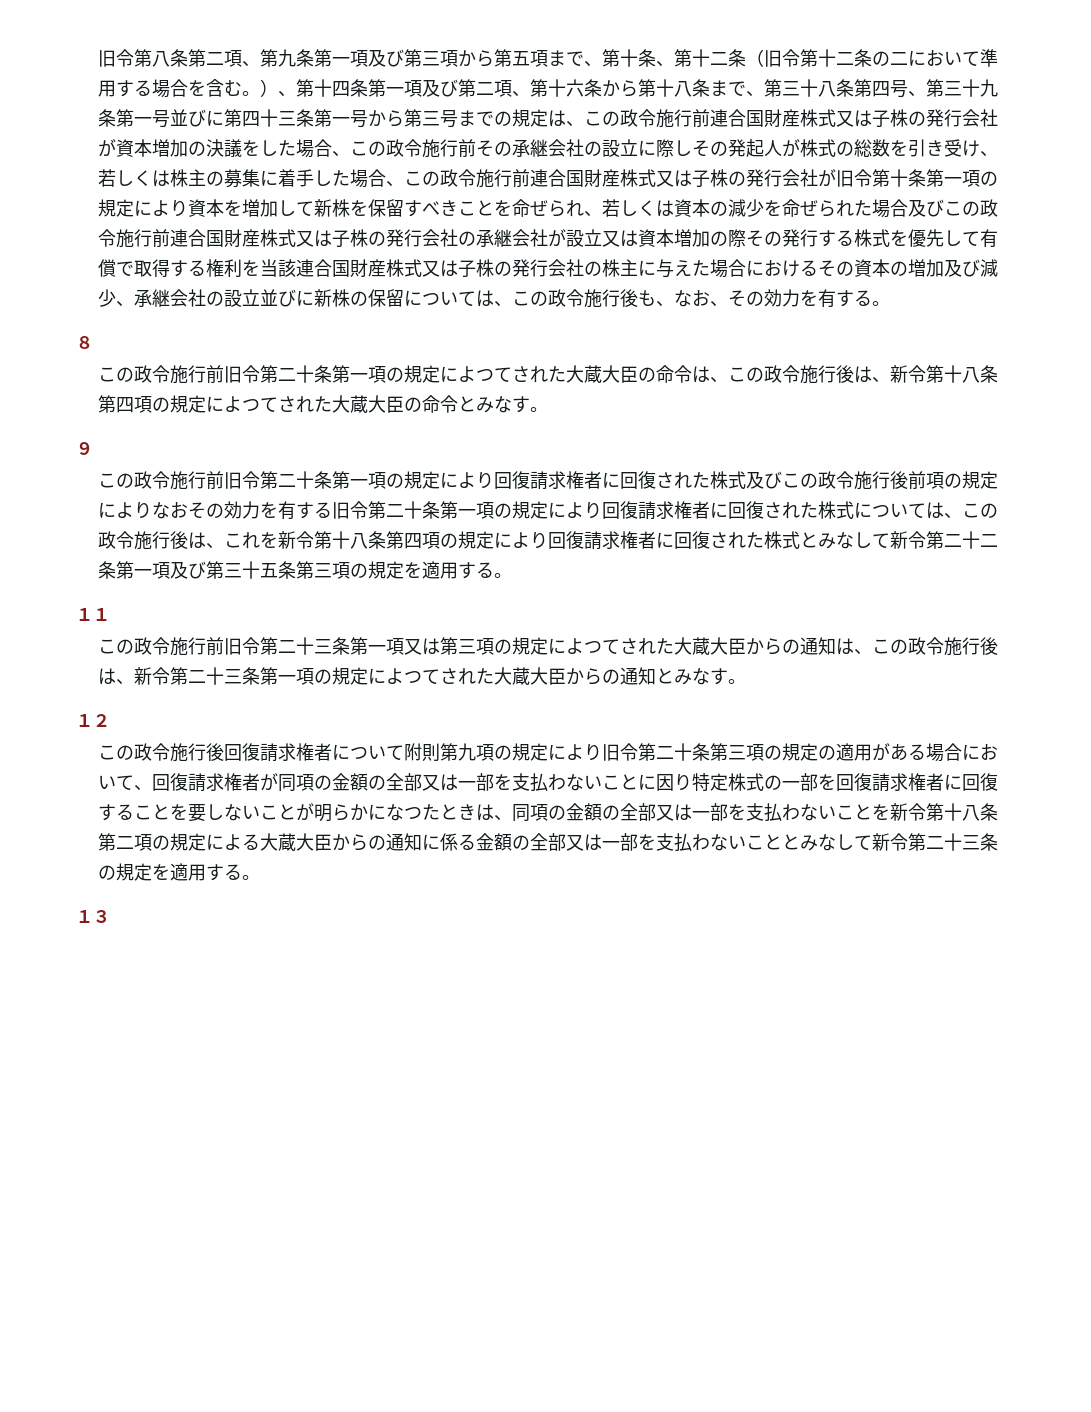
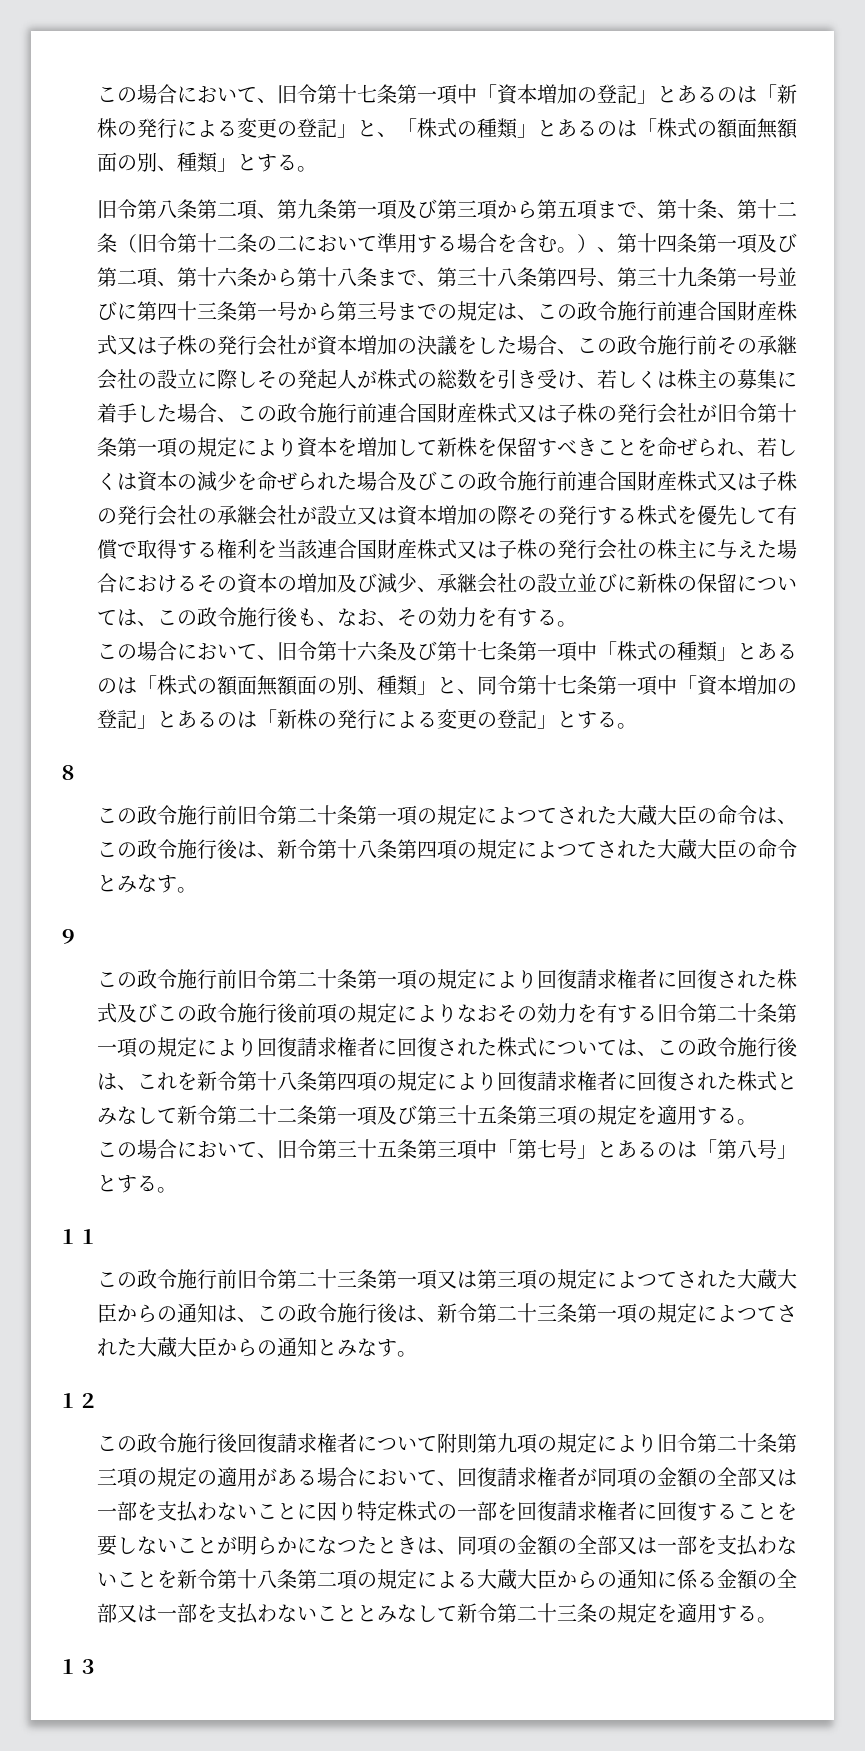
(98, 58) none -> [96,84,797,105] [96,118,798,139] [96,152,317,173] この場合において、旧令第十七条第一項中「資本増加の登記」とあるのは「新株の発行による変更の登記」と、「株式の種類」とあるのは「株式の額面無額面の別、種類」とする。 //
(891, 303) none -> [96,641,797,662] [96,675,797,696] [96,709,637,729] // この場合において、旧令第十六条及び第十七条第一項中「株式の種類」とあるのは「株式の額面無額面の別、種類」と、同令第十七条第一項中「資本増加の登記」とあるのは「新株の発行による変更の登記」とする。
(513, 575) none -> [96,1139,797,1160] [96,1175,177,1193] // この場合において、旧令第三十五条第三項中「第七号」とあるのは「第八号」とする。

